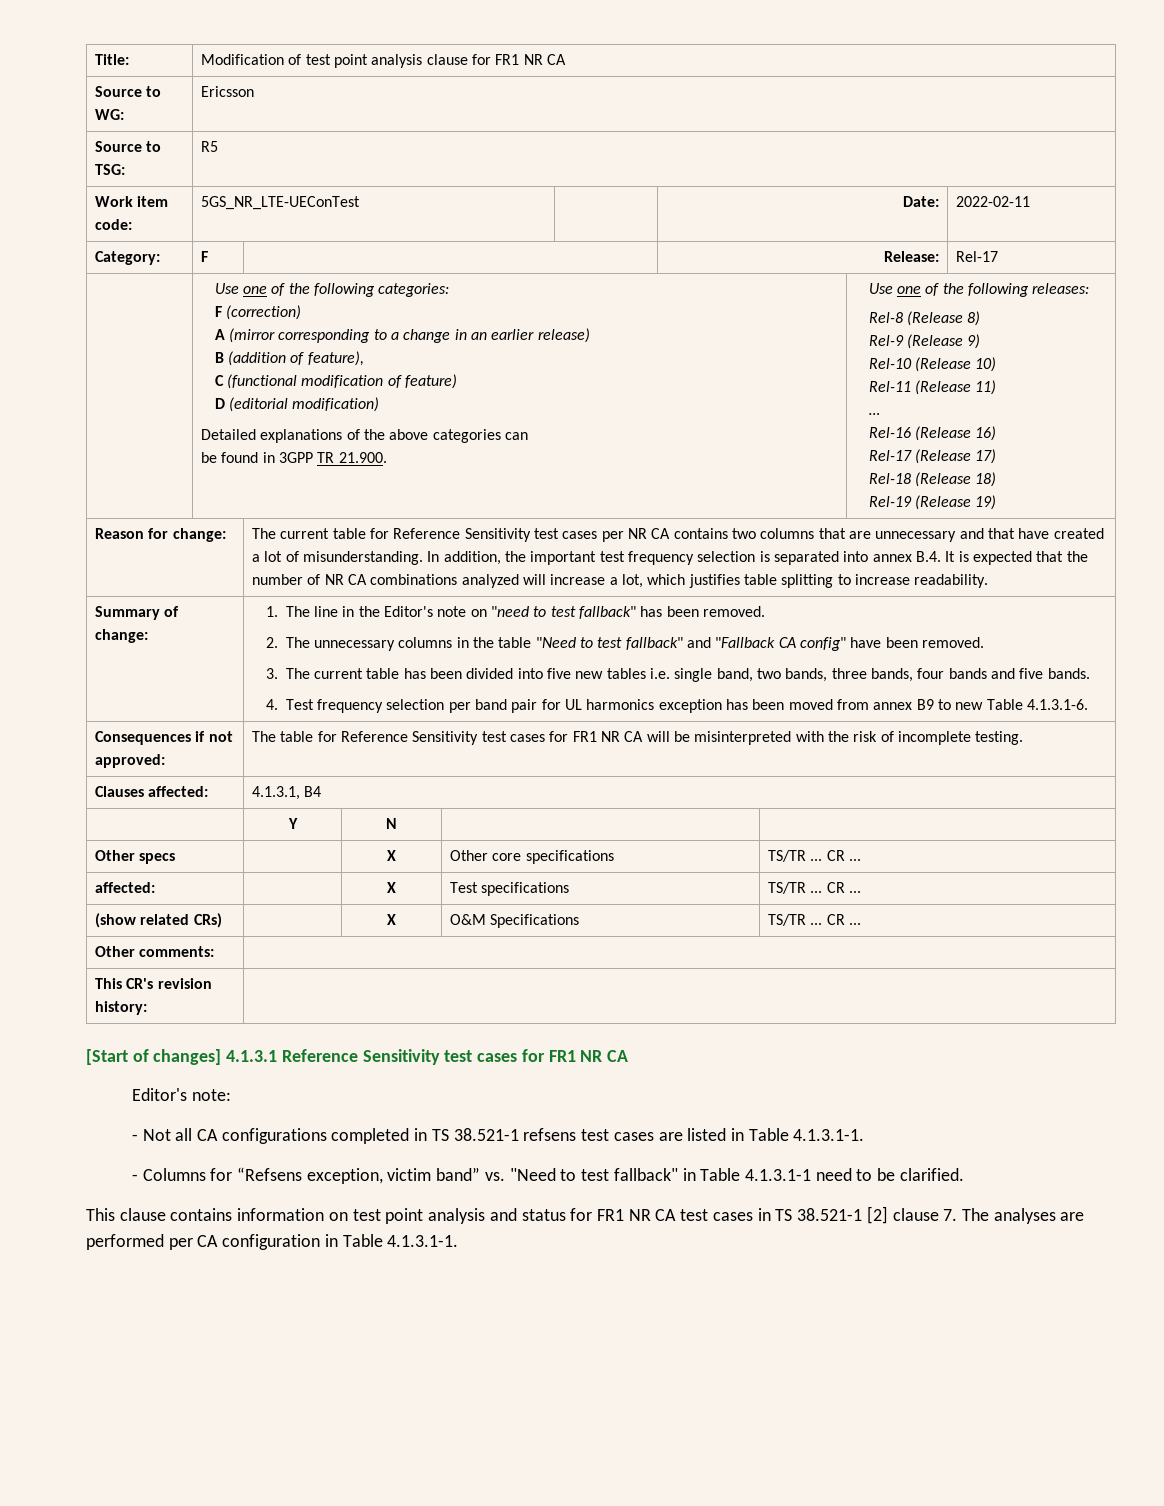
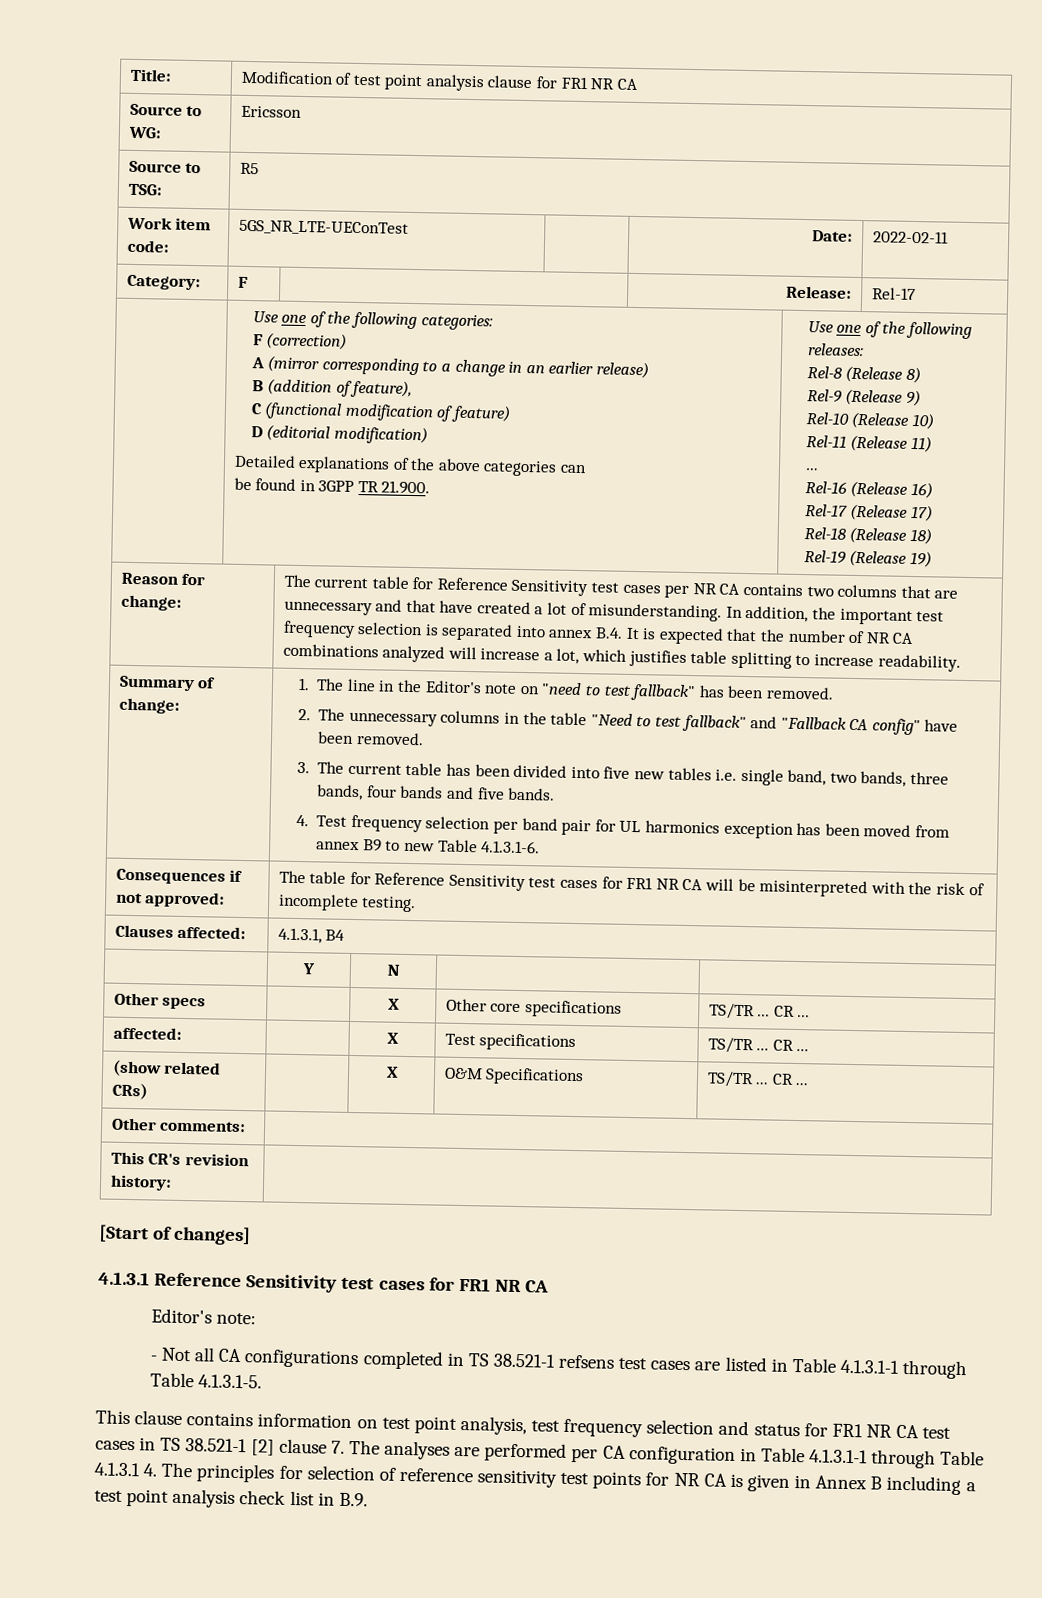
(222, 1057) none -> (252, 1235) //
[793,1129,865,1141] [131,1167,964,1184] 4.1.3.1-1. // - Columns for “Refsens exception, victim band” vs. "Need to test fallback" in Table 4.1.3.1-1 need to be clarified. -> [839,1359,968,1380] [149,1372,263,1389] 4.1.3.1-1 through Table 4.1.3.1-5.
[428,1208,486,1224] analysis -> [459,1416,715,1438] analysis, test frequency selection
[387,1235,459,1247] 4.1.3.1-1. -> [809,1449,985,1469] [94,1462,976,1496] [94,1488,368,1508] 4.1.3.1-1 through Table 4.1.3.1 4. The principles for selection of reference sensitivity test points for NR CA is given in Annex B including a test point analysis check list in B.9.

